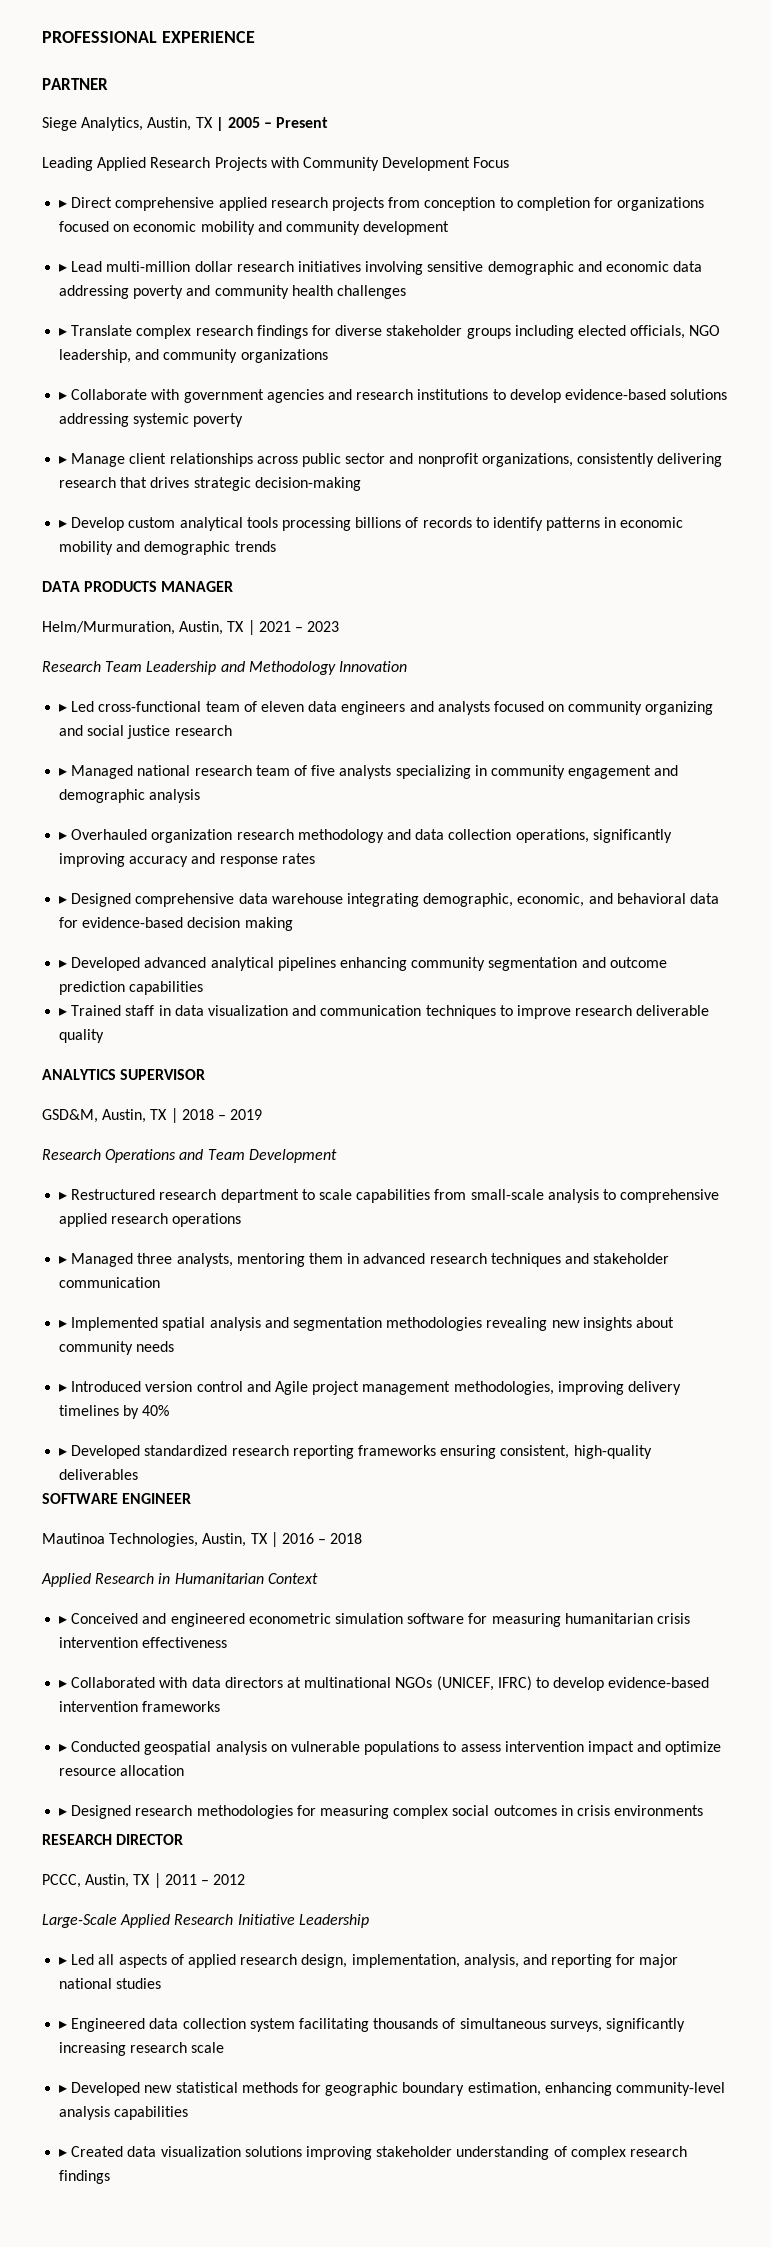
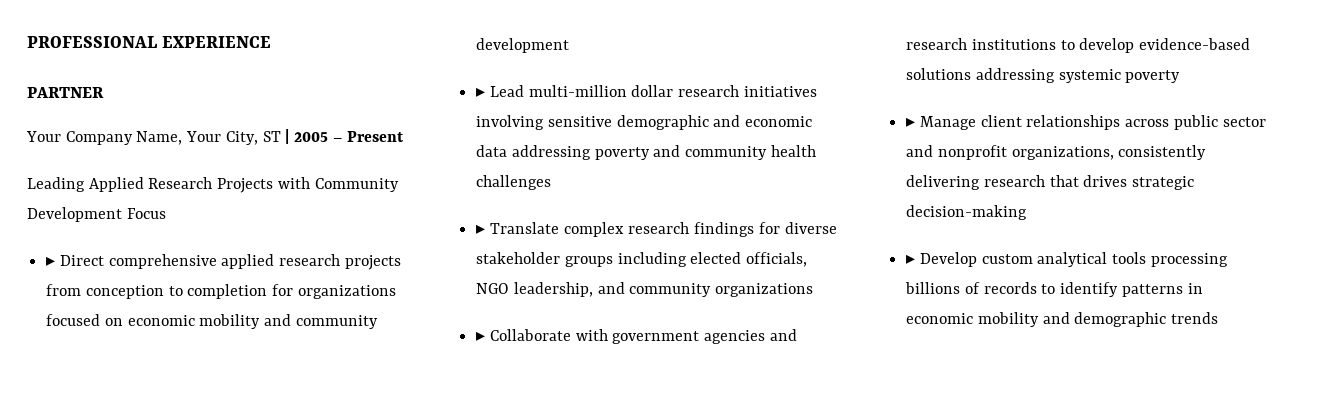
[42,117,213,131] Siege Analytics, Austin, TX -> [26,131,281,145] Your Company Name, Your City, ST
[42,581,234,592] [42,620,340,635] [42,661,407,675] [59,701,714,715] [59,725,232,739] [59,765,679,779] [59,789,201,803] [59,829,672,843] [59,853,315,867] [59,893,719,907] [59,917,293,931] [59,957,667,971] [59,981,204,995] [59,1005,710,1019] [59,1029,105,1043] [42,1069,206,1080] [42,1108,263,1123] [42,1149,337,1163] [59,1189,720,1203] [59,1213,242,1227] [59,1253,670,1267] [59,1277,161,1288] [59,1317,674,1331] [59,1341,175,1355] [59,1381,681,1395] [59,1405,170,1419] [59,1445,652,1459] [59,1469,139,1480] [42,1493,192,1504] [42,1532,363,1547] [41,1573,318,1587] [59,1613,690,1627] [59,1637,228,1648] [59,1676,710,1691] [59,1701,221,1712] [59,1741,722,1755] [59,1765,185,1776] [59,1805,704,1819] [42,1834,184,1845] [42,1873,246,1888] [42,1914,369,1928] [59,1954,679,1968] [59,1978,162,1989] [59,2018,685,2032] [59,2042,225,2056] [59,2082,725,2096] [59,2106,189,2120] [59,2146,687,2160] [59,2170,111,2184] // DATA PRODUCTS MANAGER // Helm/Murmuration, Austin, TX | 2021 – 2023 // Research Team Leadership and Methodology Innovation // ▸ Led cross-functional team of eleven data engineers and analysts focused on community organizing and social justice research // ▸ Managed national research team of five analysts specializing in community engagement and demographic analysis // ▸ Overhauled organization research methodology and data collection operations, significantly improving accuracy and response rates // ▸ Designed comprehensive data warehouse integrating demographic, economic, and behavioral data for evidence-based decision making // ▸ Developed advanced analytical pipelines enhancing community segmentation and outcome prediction capabilities // ▸ Trained staff in data visualization and communication techniques to improve research deliverable quality // ANALYTICS SUPERVISOR // GSD&M, Austin, TX | 2018 – 2019 // Research Operations and Team Development // ▸ Restructured research department to scale capabilities from small-scale analysis to comprehensive applied research operations // ▸ Managed three analysts, mentoring them in advanced research techniques and stakeholder communication // ▸ Implemented spatial analysis and segmentation methodologies revealing new insights about community needs // ▸ Introduced version control and Agile project management methodologies, improving delivery timelines by 40% // ▸ Developed standardized research reporting frameworks ensuring consistent, high-quality deliverables // SOFTWARE ENGINEER // Mautinoa Technologies, Austin, TX | 2016 – 2018 // Applied Research in Humanitarian Context // ▸ Conceived and engineered econometric simulation software for measuring humanitarian crisis intervention effectiveness // ▸ Collaborated with data directors at multinational NGOs (UNICEF, IFRC) to develop evidence-based intervention frameworks // ▸ Conducted geospatial analysis on vulnerable populations to assess intervention impact and optimize resource allocation // ▸ Designed research methodologies for measuring complex social outcomes in crisis environments // RESEARCH DIRECTOR // PCCC, Austin, TX | 2011 – 2012 // Large-Scale Applied Research Initiative Leadership // ▸ Led all aspects of applied research design, implementation, analysis, and reporting for major national studies // ▸ Engineered data collection system facilitating thousands of simultaneous surveys, significantly increasing research scale // ▸ Developed new statistical methods for geographic boundary estimation, enhancing community-level analysis capabilities // ▸ Created data visualization solutions improving stakeholder understanding of complex research findings -> (1219, 318) none

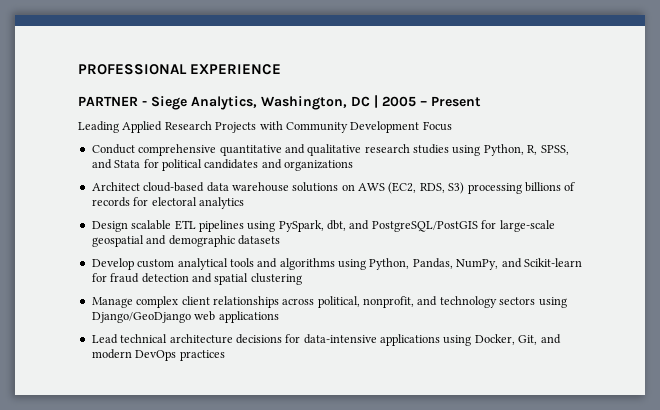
[26,131,281,145] // Your Company Name, Your City, ST -> [142,96,370,110] - Siege Analytics, Washington, DC
[46,254,401,270] [46,284,396,299] [46,314,378,329] [476,38,570,53] [476,85,817,97] [476,115,813,130] [476,145,816,160] [476,175,552,190] [476,222,837,237] [476,252,808,267] [476,282,814,297] [476,329,797,344] [906,38,1251,53] [906,68,1181,83] [906,115,1266,130] [906,145,1207,160] [906,175,1195,190] [906,205,1028,220] [906,252,1228,267] [905,282,1203,297] [906,312,1219,327] ▸ Direct comprehensive applied research projects from conception to completion for organizations focused on economic mobility and community development // ▸ Lead multi-million dollar research initiatives involving sensitive demographic and economic data addressing poverty and community health challenges // ▸ Translate complex research findings for diverse stakeholder groups including elected officials, NGO leadership, and community organizations // ▸ Collaborate with government agencies and research institutions to develop evidence-based solutions addressing systemic poverty // ▸ Manage client relationships across public sector and nonprofit organizations, consistently delivering research that drives strategic decision-making // ▸ Develop custom analytical tools processing billions of records to identify patterns in economic mobility and demographic trends -> [91,144,569,156] [91,159,353,171] [91,182,576,194] [91,197,244,209] [91,220,555,232] [91,235,280,247] [91,258,582,270] [91,273,302,285] [91,296,567,308] [91,311,279,323] [91,334,561,346] [91,349,225,361] Conduct comprehensive quantitative and qualitative research studies using Python, R, SPSS, and Stata for political candidates and organizations // Architect cloud-based data warehouse solutions on AWS (EC2, RDS, S3) processing billions of records for electoral analytics // Design scalable ETL pipelines using PySpark, dbt, and PostgreSQL/PostGIS for large-scale geospatial and demographic datasets // Develop custom analytical tools and algorithms using Python, Pandas, NumPy, and Scikit-learn for fraud detection and spatial clustering // Manage complex client relationships across political, nonprofit, and technology sectors using Django/GeoDjango web applications // Lead technical architecture decisions for data-intensive applications using Docker, Git, and modern DevOps practices

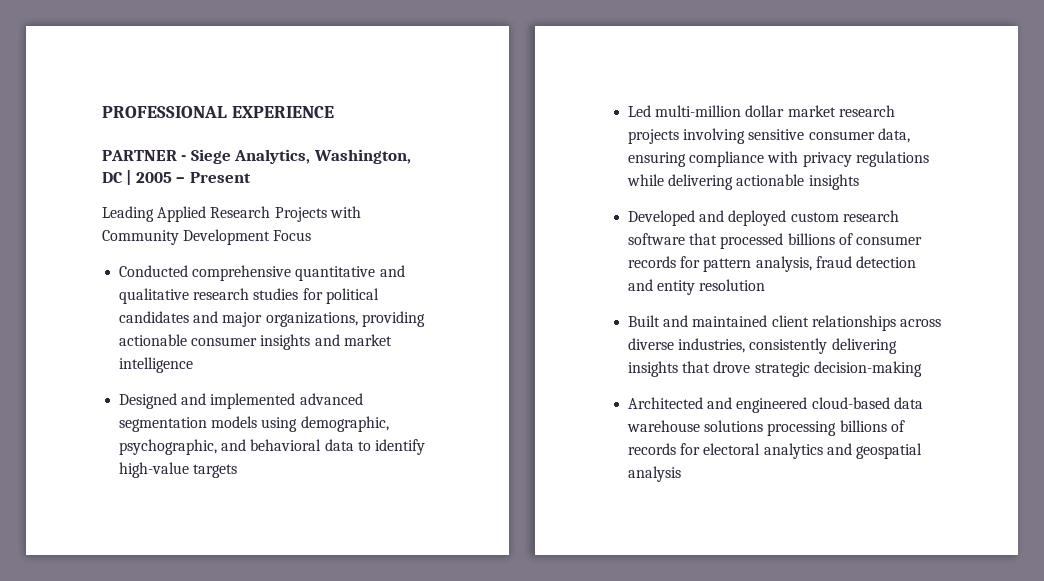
[91,144,135,154] Conduct -> [119,265,189,277] Conducted
[452,144,569,156] [91,159,353,171] [91,182,465,194] using Python, R, SPSS, and Stata for political candidates and organizations // Architect cloud-based data warehouse solutions on AWS (EC2, RDS, S3) -> [302,288,379,304] [119,311,425,327] [119,334,392,350] [119,357,194,373] [119,393,363,409] [119,416,389,432] [119,439,425,455] [119,462,238,478] [628,105,895,117] [628,128,910,144] [628,151,929,167] [627,174,859,190] [628,210,899,226] [628,233,922,249] [628,256,916,272] [628,279,766,295] [628,315,941,331] [628,338,897,354] [628,361,922,377] [628,397,923,413] [627,420,764,432] for political candidates and major organizations, providing actionable consumer insights and market intelligence // Designed and implemented advanced segmentation models using demographic, psychographic, and behavioral data to identify high-value targets // Led multi-million dollar market research projects involving sensitive consumer data, ensuring compliance with privacy regulations while delivering actionable insights // Developed and deployed custom research software that processed billions of consumer records for pattern analysis, fraud detection and entity resolution // Built and maintained client relationships across diverse industries, consistently delivering insights that drove strategic decision-making // Architected and engineered cloud-based data warehouse solutions
[91,220,555,232] [91,235,280,247] [91,258,582,270] [91,273,302,285] [91,296,567,308] [91,311,279,323] [91,334,561,346] [91,349,225,361] // Design scalable ETL pipelines using PySpark, dbt, and PostgreSQL/PostGIS for large-scale geospatial and demographic datasets // Develop custom analytical tools and algorithms using Python, Pandas, NumPy, and Scikit-learn for fraud detection and spatial clustering // Manage complex client relationships across political, nonprofit, and technology sectors using Django/GeoDjango web applications // Lead technical architecture decisions for data-intensive applications using Docker, Git, and modern DevOps practices -> [826,443,922,459] [628,466,682,482] and geospatial analysis

